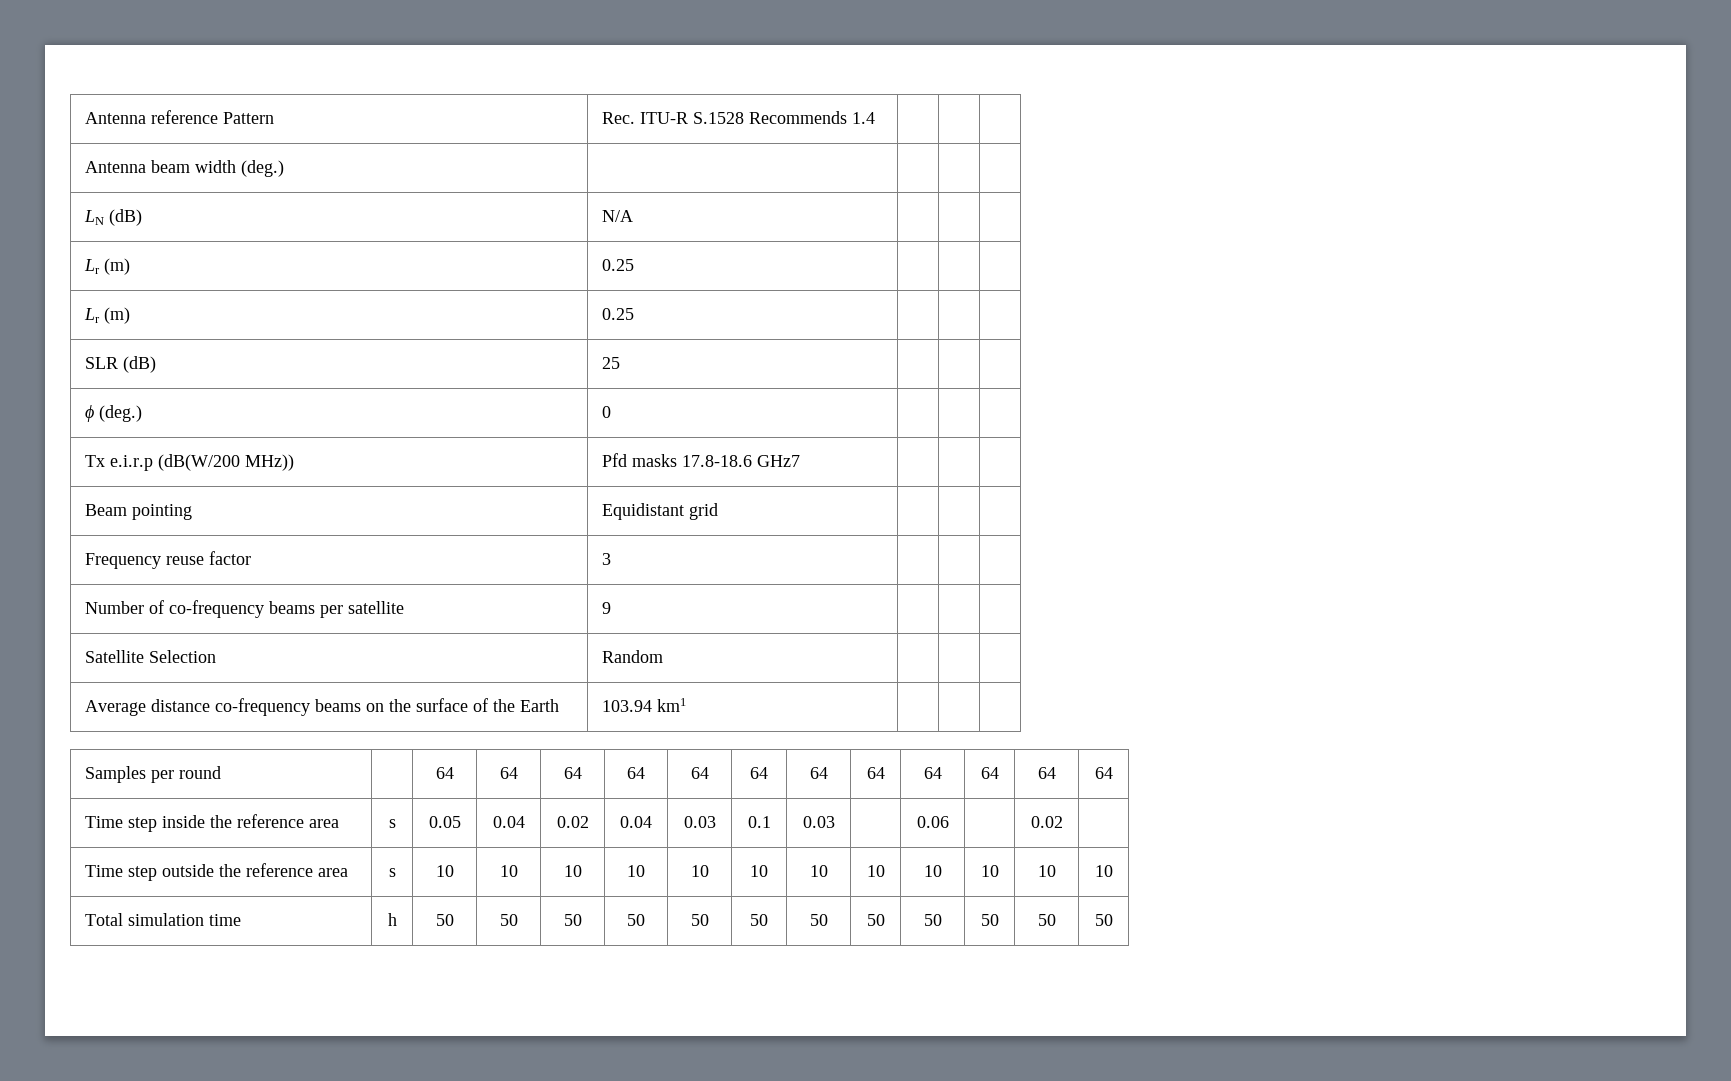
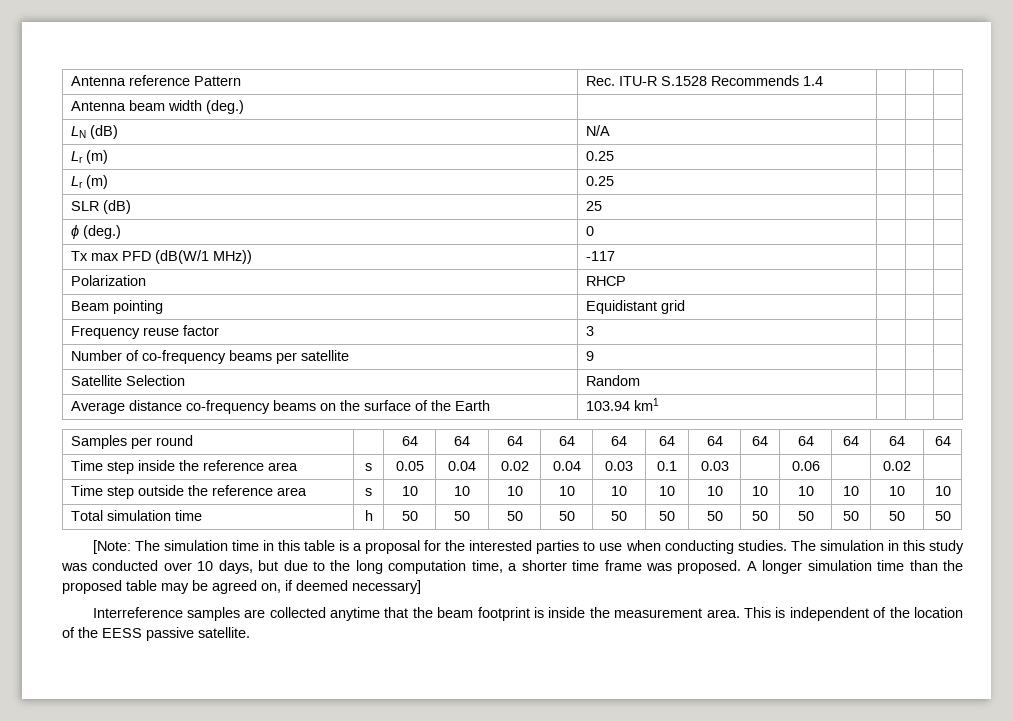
[110,454,295,471] [602,453,801,467] e.i.r.p (dB(W/200 MHz)) | Pfd masks 17.8-18.6 GHz7 -> [90,250,252,264] [585,251,615,261] [70,275,146,286] [585,276,626,286] max PFD (dB(W/1 MHz)) | -117 | | | // Polarization | RHCP
(1113, 920) none -> [92,540,965,554] [61,560,963,574] [62,580,421,594] [92,607,964,621] [62,627,250,641] // [Note: The simulation time in this table is a proposal for the interested parties to use when conducting studies. The simulation in this study was conducted over 10 days, but due to the long computation time, a shorter time frame was proposed. A longer simulation time than the proposed table may be agreed on, if deemed necessary] // Interreference samples are collected anytime that the beam footprint is inside the measurement area. This is independent of the location of the EESS passive satellite.

